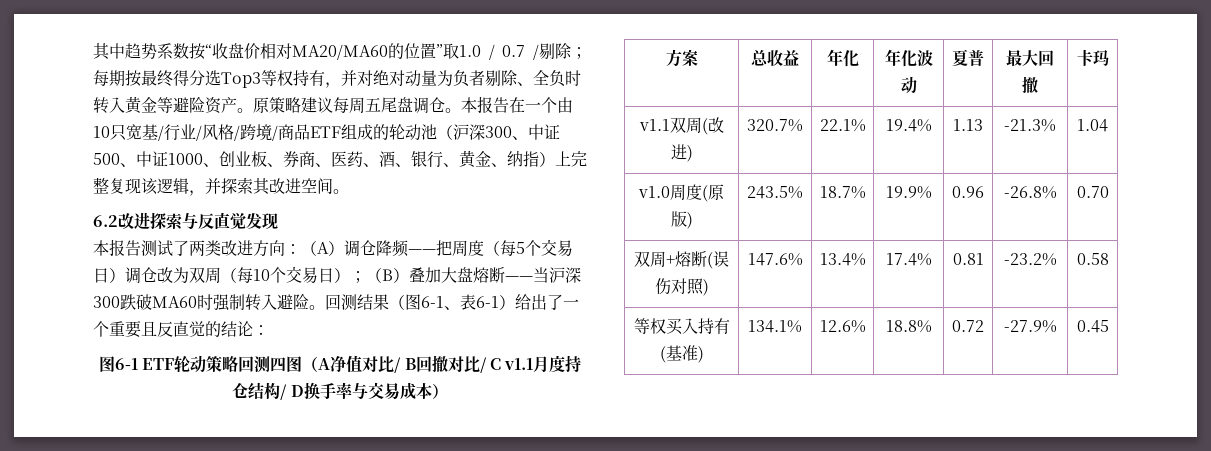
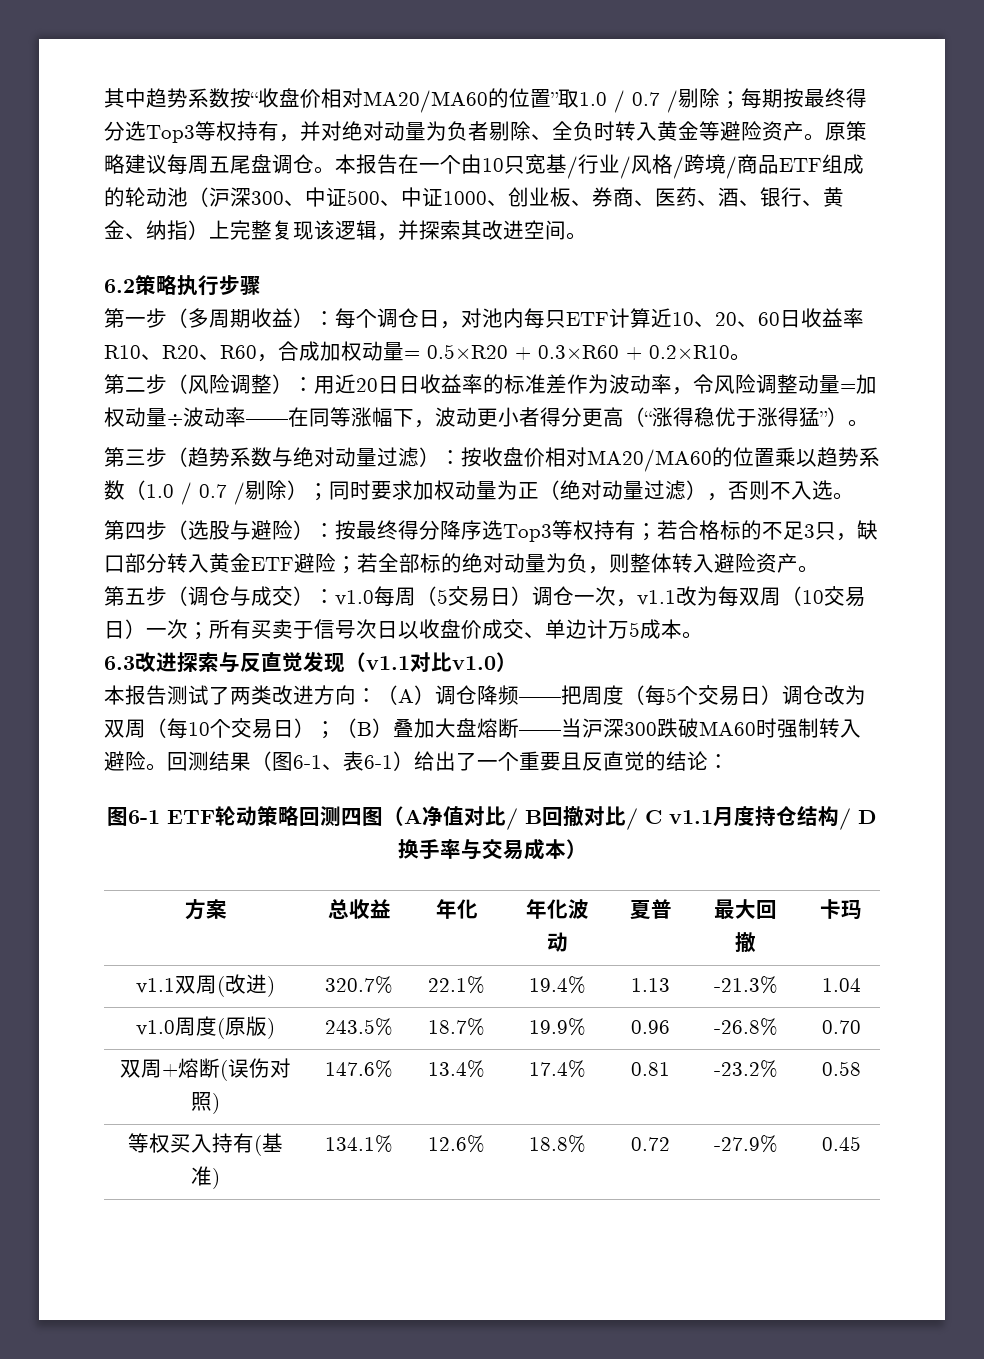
(118, 221) none -> [135,274,261,296] [104,308,864,329] [104,341,751,362] [104,374,877,395] [104,407,869,428] [104,447,880,472] [104,480,854,505] [104,520,878,542] [104,553,819,574] [104,586,866,607] [104,619,703,640] [104,656,135,670] 策略执行步骤 // 第一步（多周期收益）：每个调仓日，对池内每只ETF计算近10、20、60日收益率R10、R20、R60，合成加权动量= 0.5×R20 + 0.3×R60 + 0.2×R10。 // 第二步（风险调整）：用近20日日收益率的标准差作为波动率，令风险调整动量=加权动量÷波动率——在同等涨幅下，波动更小者得分更高（“涨得稳优于涨得猛”）。 // 第三步（趋势系数与绝对动量过滤）：按收盘价相对MA20/MA60的位置乘以趋势系数（1.0 / 0.7 /剔除）；同时要求加权动量为正（绝对动量过滤），否则不入选。 // 第四步（选股与避险）：按最终得分降序选Top3等权持有；若合格标的不足3只，缺口部分转入黄金ETF避险；若全部标的绝对动量为负，则整体转入避险资产。 // 第五步（调仓与成交）：v1.0每周（5交易日）调仓一次，v1.1改为每双周（10交易日）一次；所有买卖于信号次日以收盘价成交、单边计万5成本。 // 6.3
(278, 221) none -> [345,652,517,672] （v1.1对比v1.0）

